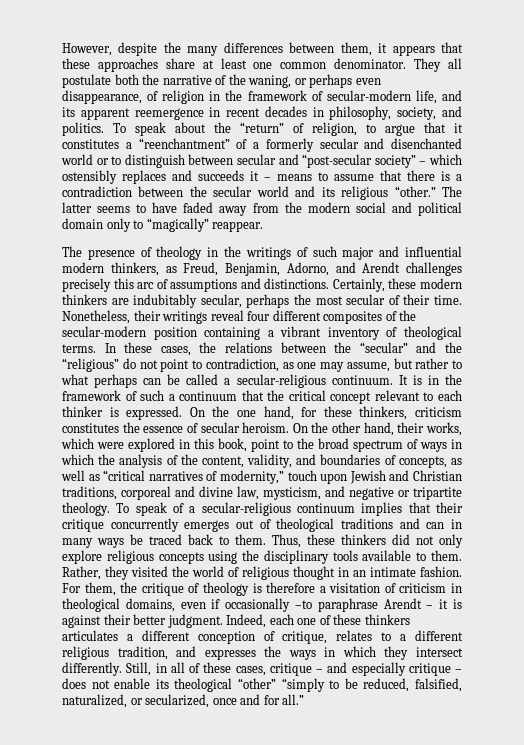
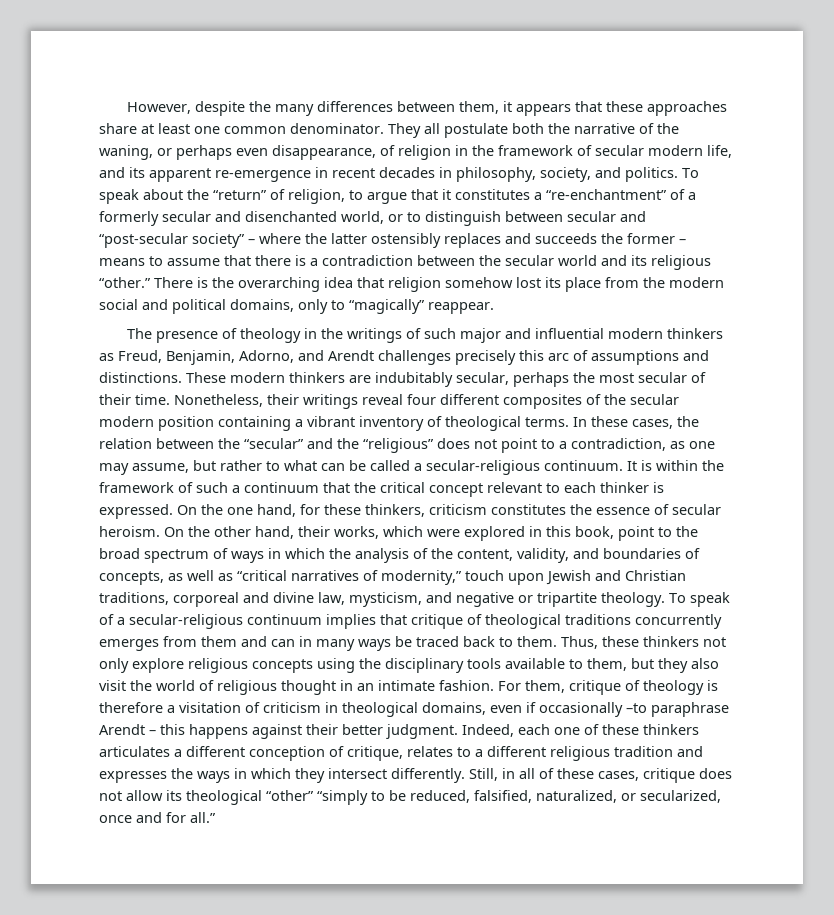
[326,90,411,101] secular-modern -> [595,145,703,156] secular modern
[134,108,204,120] reemergence -> [215,170,311,182] re-emergence
[138,138,230,149] “reenchantment” -> [546,189,667,200] “re-enchantment”
[61,154,93,165] world -> [341,211,384,224] world,
[429,154,462,165] which -> [259,233,367,244] where the latter
[250,171,259,181] it -> [601,233,675,244] the former
[442,186,463,197] [62,202,248,216] The latter seems to have faded away -> [154,277,601,292] There is the overarching idea that religion somehow lost its place
[62,218,103,229] domain -> [230,299,294,312] domains,
[110,262,159,276] thinkers, -> [667,328,724,339] thinkers
[332,278,417,292] Certainly, these -> [186,372,226,383] These
[62,326,146,337] secular-modern -> [630,394,679,405] [99,416,154,427] secular modern
[224,342,272,353] relations -> [99,438,152,449] relation
[122,358,136,369] do -> [437,438,470,449] does
(202, 364) none -> [559,441,567,449] a
[94,374,138,388] perhaps -> (317, 465) none
[427,375,439,385] in -> [656,460,698,471] within
[435,502,463,513] [62,518,393,532] their critique concurrently emerges out of theological traditions -> [411,614,722,629] [99,636,237,651] critique of theological traditions concurrently emerges from them
[392,534,410,545] did -> (699, 641) none
[430,550,462,561] [62,566,168,580] them. Rather, they visited -> [587,658,719,673] [99,680,126,691] them, but they also visit
[120,582,138,593] the -> (565, 686) none
[439,599,463,609] it is -> [160,724,248,739] this happens
[117,646,168,660] tradition, -> [614,746,673,757] tradition
[316,662,462,676] [62,678,151,689] – and especially critique – does not enable -> [699,768,732,779] [99,790,163,801] does not allow

